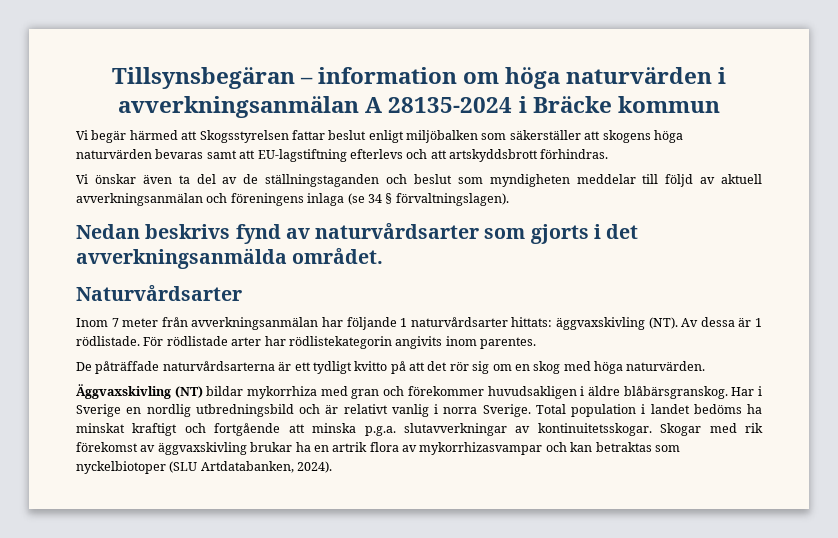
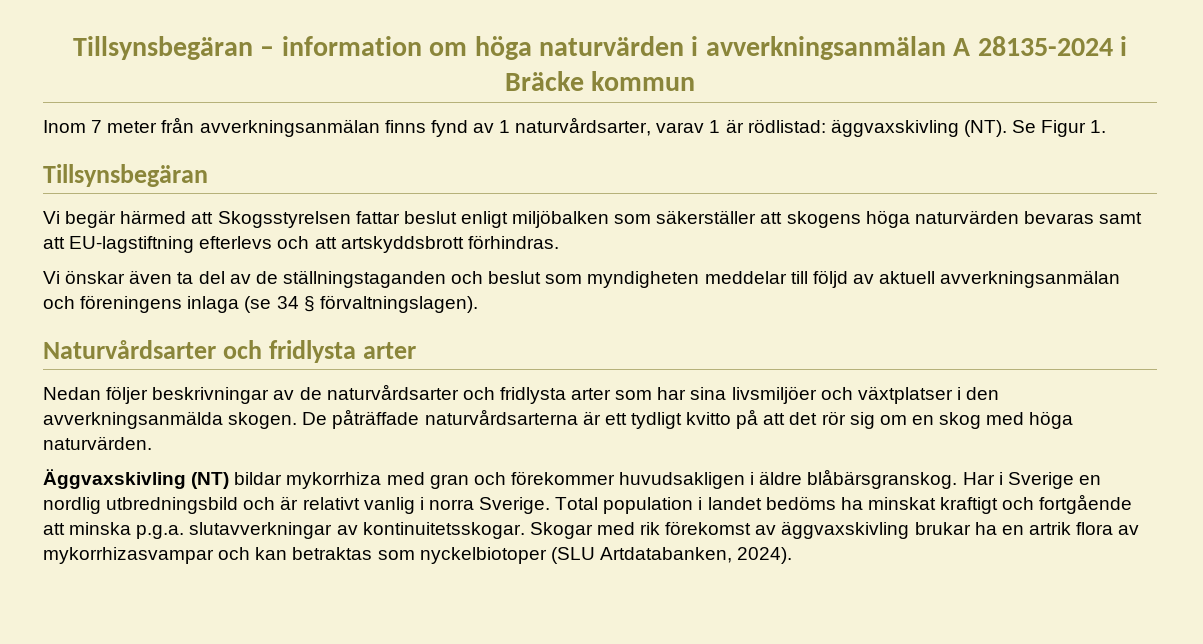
(720, 104) none -> [43,117,1107,137] [43,164,208,187] // Inom 7 meter från avverkningsanmälan finns fynd av 1 naturvårdsarter, varav 1 är rödlistad: äggvaxskivling (NT). Se Figur 1. // Tillsynsbegäran
[76,222,639,244] [76,247,384,269] [76,284,242,301] [76,317,763,330] [76,336,536,349] Nedan beskrivs fynd av naturvårdsarter som gjorts i det avverkningsanmälda området. // Naturvårdsarter // Inom 7 meter från avverkningsanmälan har följande 1 naturvårdsarter hittats: äggvaxskivling (NT). Av dessa är 1 rödlistade. För rödlistade arter har rödlistekategorin angivits inom parentes. // -> [43,340,416,363] [43,384,1000,404] [43,411,298,429] Naturvårdsarter och fridlysta arter // Nedan följer beskrivningar av de naturvårdsarter och fridlysta arter som har sina livsmiljöer och växtplatser i den avverkningsanmälda skogen.

